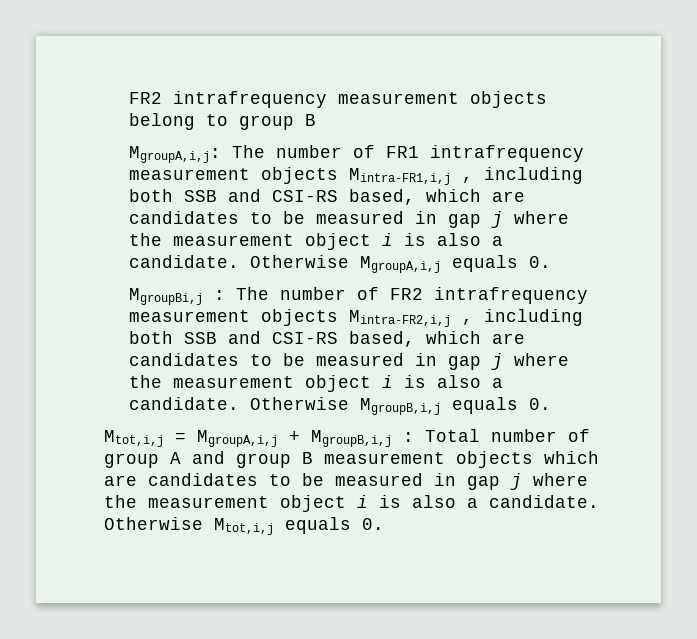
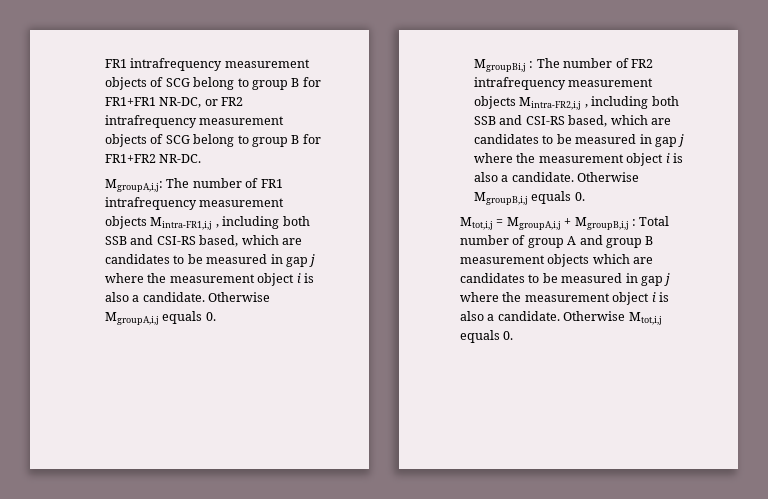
[128,91,547,108] [128,113,316,130] FR2 intrafrequency measurement objects belong to group B -> [105,58,310,71] [105,77,321,90] [105,97,244,108] [105,115,285,128] [105,134,321,147] [105,154,202,163] FR1 intrafrequency measurement objects of SCG belong to group B for FR1+FR1 NR-DC, or FR2 intrafrequency measurement objects of SCG belong to group B for FR1+FR2 NR-DC.

